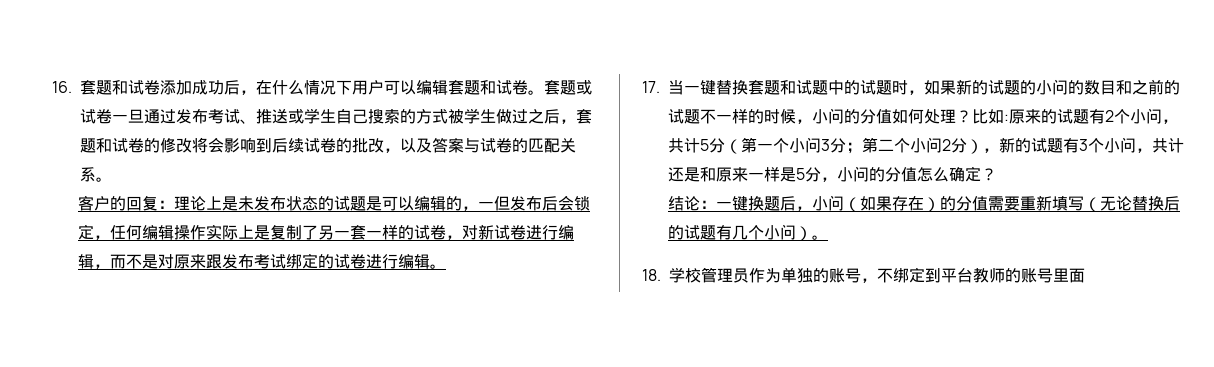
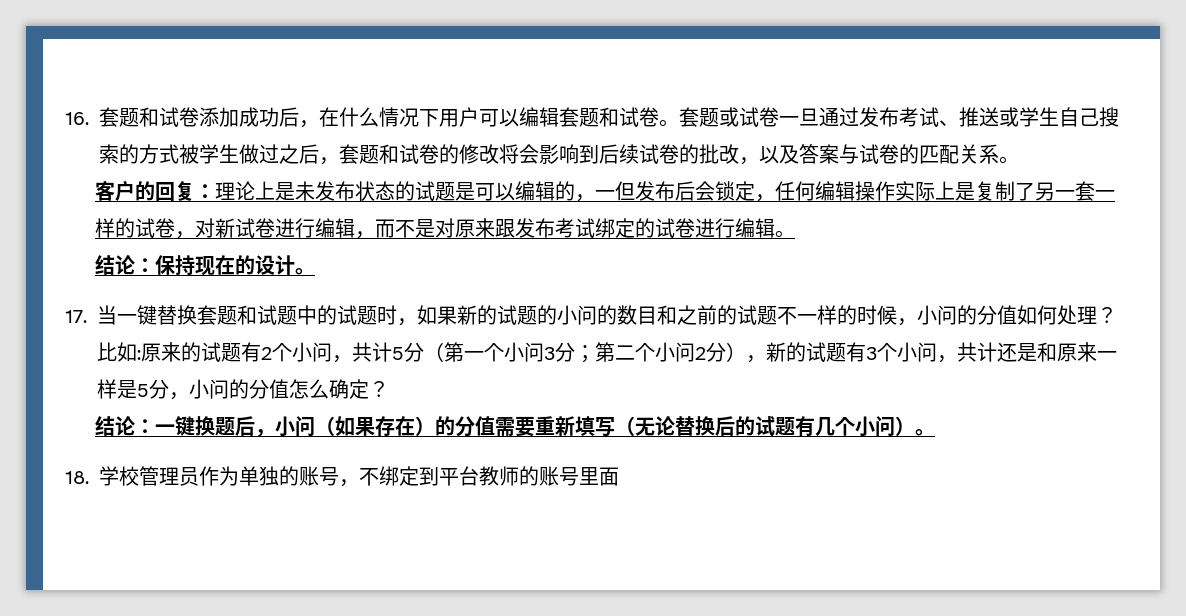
(447, 266) none -> [94,255,315,276] // 结论：保持现在的设计。

